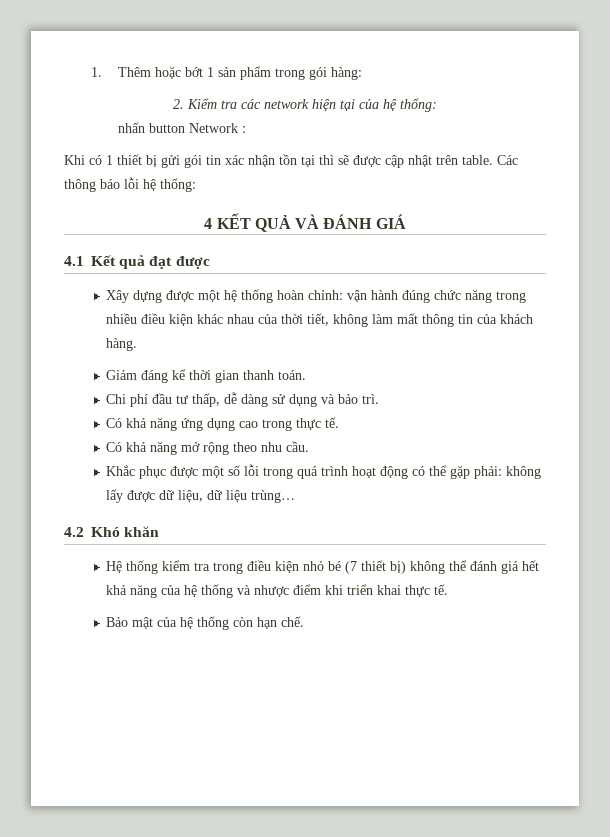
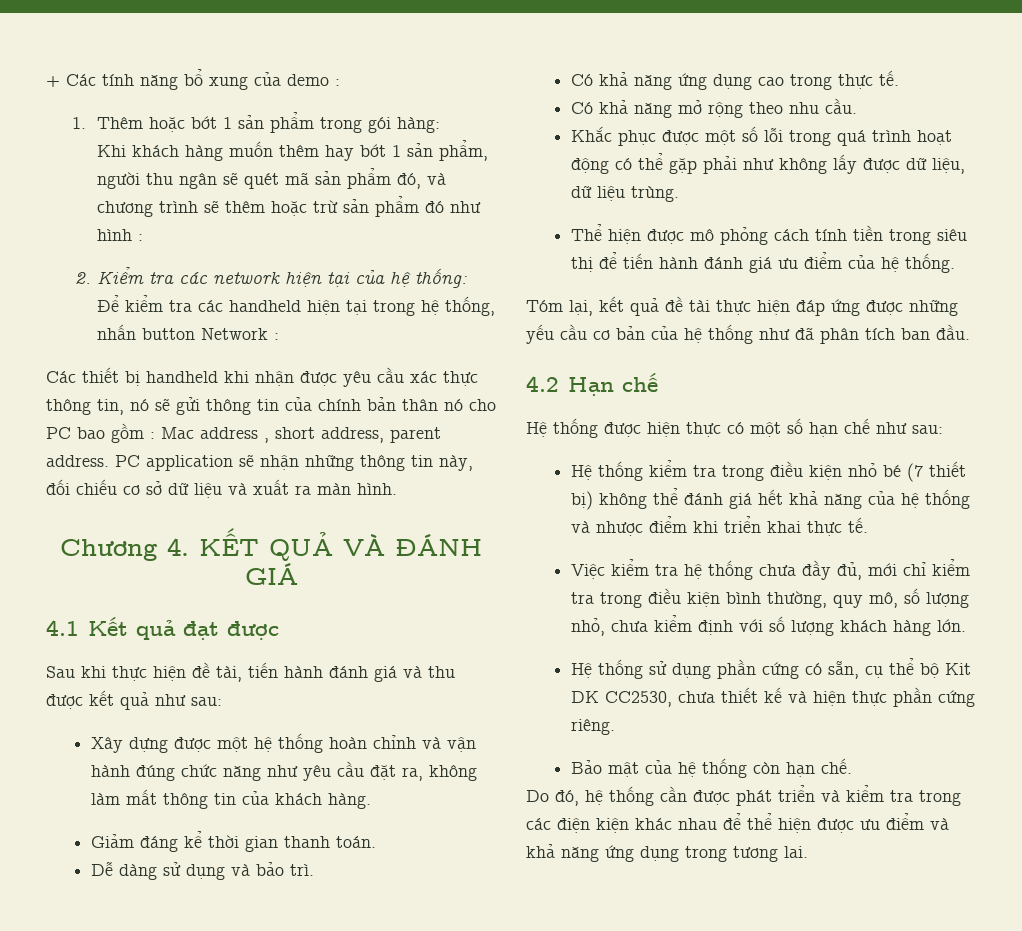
(90, 72) none -> [46,69,340,90] + Các tính năng bổ xung của demo : //
(362, 73) none -> [97,140,489,161] [97,168,447,189] [97,196,482,217] [97,229,144,241] // Khi khách hàng muốn thêm hay bớt 1 sản phẩm, người thu ngân sẽ quét mã sản phẩm đó, và chương trình sẽ thêm hoặc trừ sản phẩm đó như hình :
[117,122,246,133] [64,154,518,168] [64,177,196,192] [204,218,213,229] nhấn button Network : // Khi có 1 thiết bị gửi gói tin xác nhận tồn tại thì sẽ được cập nhật trên table. Các thông báo lỗi hệ thống: // 4 -> [97,295,496,316] [97,324,280,340] [46,367,478,387] [46,397,496,415] [46,423,441,443] [46,454,473,471] [46,479,397,498] [60,538,189,561] Để kiểm tra các handheld hiện tại trong hệ thống, nhấn button Network : // Các thiết bị handheld khi nhận được yêu cầu xác thực thông tin, nó sẽ gửi thông tin của chính bản thân nó cho PC bao gồm : Mac address , short address, parent address. PC application sẽ nhận những thông tin này, đối chiếu cơ sở dữ liệu và xuất ra màn hình. // Chương 4.
(210, 262) none -> [46,662,455,682] [46,690,222,710] // Sau khi thực hiện đề tài, tiến hành đánh giá và thu được kết quả như sau:
[308,290,344,300] chỉnh: -> [372,735,441,749] chỉnh và
[496,291,527,303] [106,313,330,326] trong nhiều điều kiện khác nhau của thời tiết, -> [266,761,423,781] như yêu cầu đặt ra,
[106,392,238,407] Chi phí đầu tư thấp, dễ -> [90,861,113,876] Dễ
[474,466,503,479] phải: -> [702,156,774,174] phải như
[251,490,296,503] [64,526,160,537] trùng… // 4.2 Khó khăn -> [630,186,679,202] [570,224,967,245] [570,252,955,273] [526,296,958,316] [526,324,970,344] [526,373,658,396] [526,418,943,438] trùng. // Thể hiện được mô phỏng cách tính tiền trong siêu thị để tiến hành đánh giá ưu điểm của hệ thống. // Tóm lại, kết quả đề tài thực hiện đáp ứng được những yếu cầu cơ bản của hệ thống như đã phân tích ban đầu. // 4.2 Hạn chế // Hệ thống được hiện thực có một số hạn chế như sau:
(449, 589) none -> [570,559,970,580] [570,588,969,608] [570,615,966,636] [570,658,971,679] [570,687,975,707] [570,718,615,735] // Việc kiểm tra hệ thống chưa đầy đủ, mới chỉ kiểm tra trong điều kiện bình thường, quy mô, số lượng nhỏ, chưa kiểm định với số lượng khách hàng lớn. // Hệ thống sử dụng phần cứng có sẵn, cụ thể bộ Kit DK CC2530, chưa thiết kế và hiện thực phần cứng riêng.
(305, 621) none -> [526,785,961,806] [526,813,949,833] [526,844,808,862] // Do đó, hệ thống cần được phát triển và kiểm tra trong các điện kiện khác nhau để thể hiện được ưu điểm và khả năng ứng dụng trong tương lai.

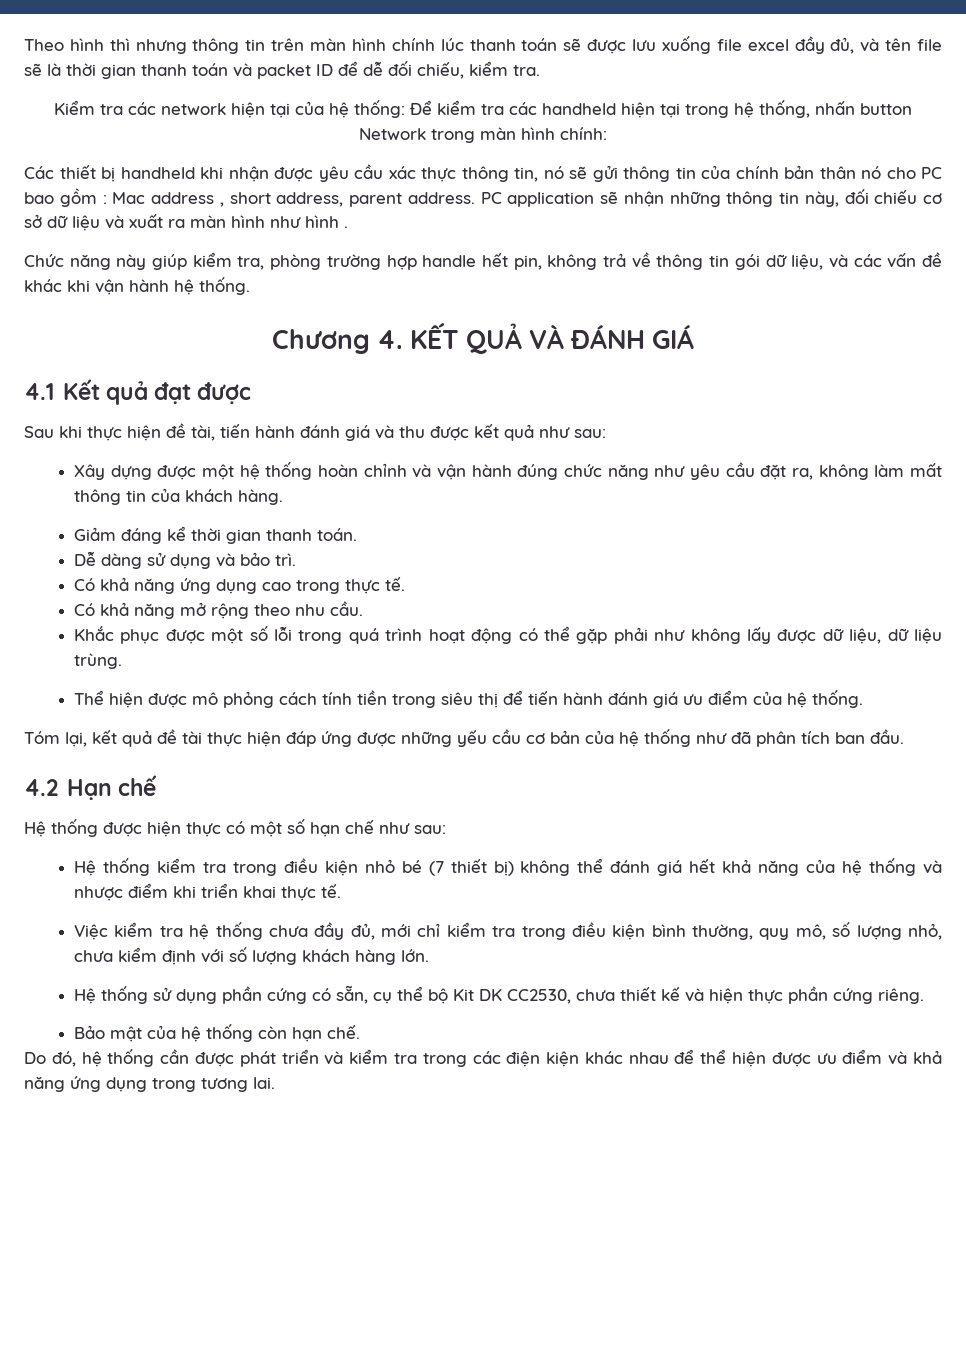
[46,69,340,90] [71,112,441,133] [97,140,489,161] [97,168,447,189] [97,196,482,217] [97,229,144,241] [75,272,91,284] + Các tính năng bổ xung của demo : // 1. Thêm hoặc bớt 1 sản phẩm trong gói hàng: // Khi khách hàng muốn thêm hay bớt 1 sản phẩm, người thu ngân sẽ quét mã sản phẩm đó, và chương trình sẽ thêm hoặc trừ sản phẩm đó như hình : // 2. -> [24,36,942,54] [24,61,540,79] Theo hình thì nhưng thông tin trên màn hình chính lúc thanh toán sẽ được lưu xuống file excel đầy đủ, và tên file sẽ là thời gian thanh toán và packet ID để dễ đối chiếu, kiểm tra. //
(467, 278) // -> (405, 109) none
[274,333,280,340] : -> [431,127,607,143] trong màn hình chính:
[357,483,397,495] hình. -> [231,215,348,228] [24,252,942,270] [24,277,250,295] hình như hình . // Chức năng này giúp kiểm tra, phòng trường hợp handle hết pin, không trả về thông tin gói dữ liệu, và các vấn đề khác khi vận hành hệ thống.

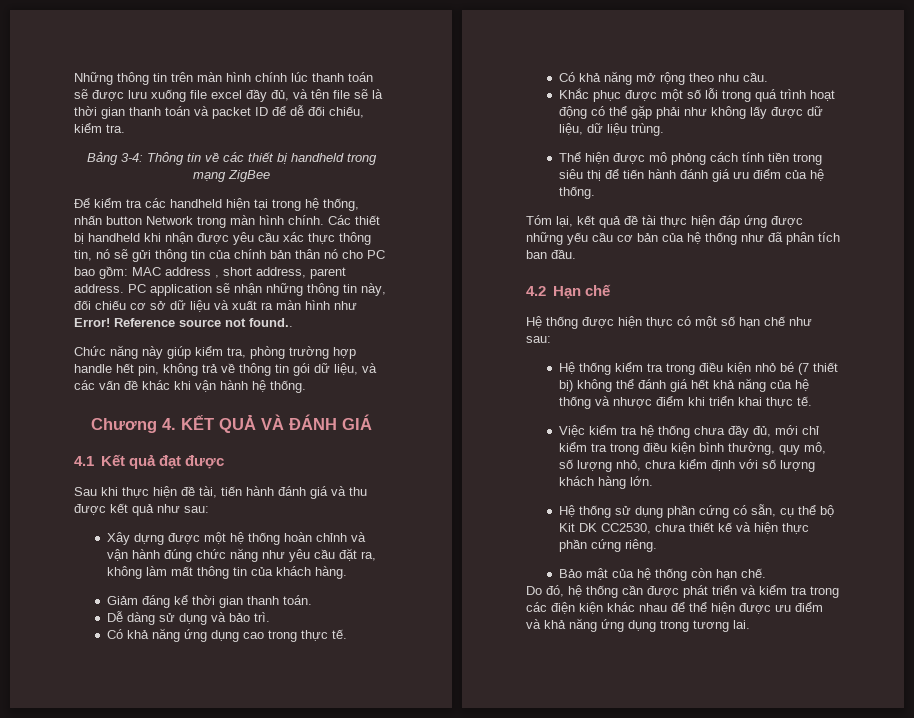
[24,38,187,54] Theo hình thì nhưng -> [74,72,113,85] Những
[54,100,405,118] Kiểm tra các network hiện tại của hệ thống: -> [86,152,377,165] [192,170,270,182] Bảng 3-4: Thông tin về các thiết bị handheld trong mạng ZigBee //
[560,127,607,140] chính: // -> [288,215,324,225] chính.
[59,188,146,207] gồm : Mac -> [99,266,161,279] gồm: MAC
[305,215,348,228] hình . -> [74,318,293,327] Error! Reference source not found..

